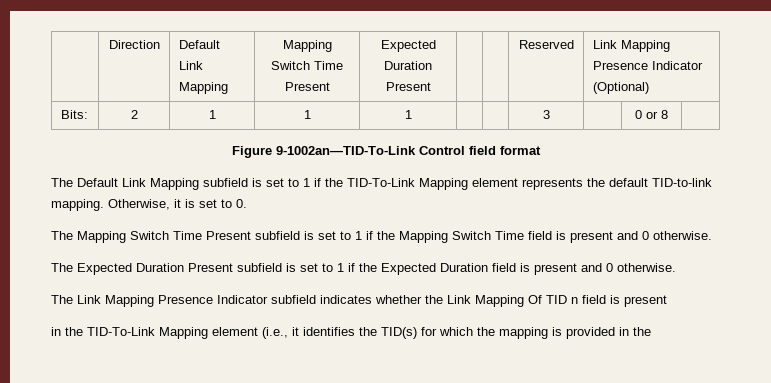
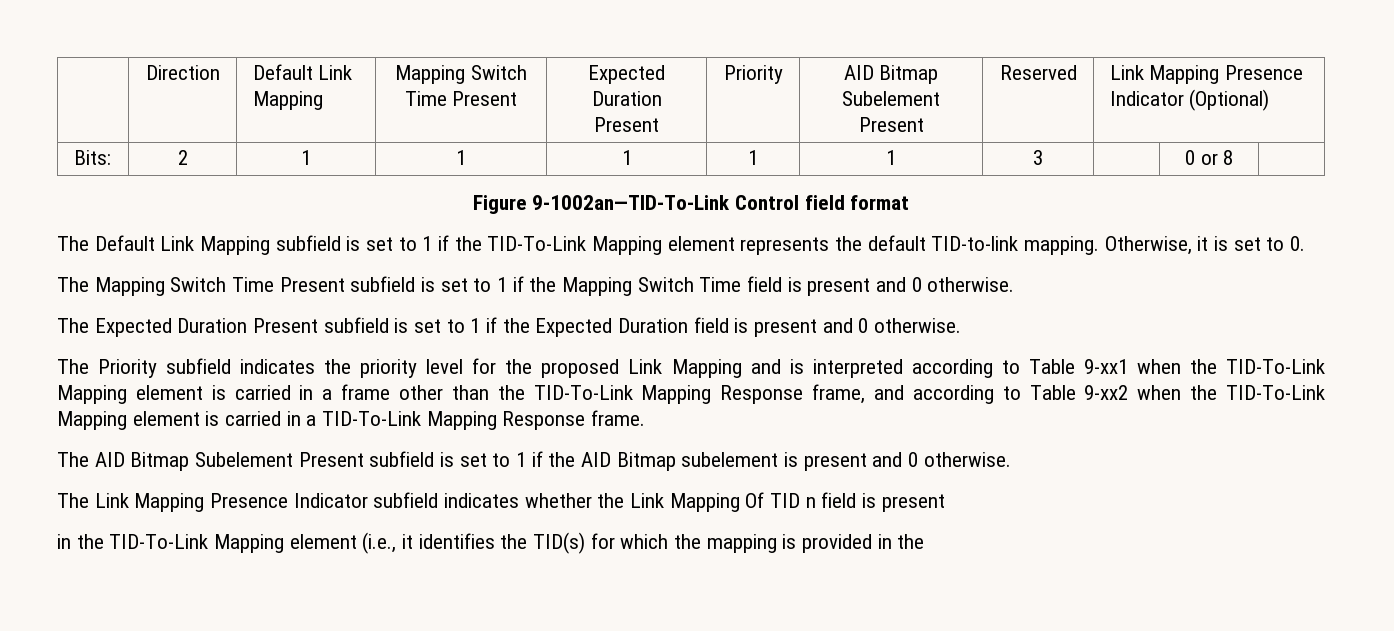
(431, 86) | -> [723,65,783,84] [843,65,939,84] [842,91,940,106] [858,117,924,132] Priority | AID Bitmap Subelement Present
(412, 114) | -> [748,150,758,165] [886,150,896,165] 1 | 1
(676, 267) none -> [57,358,1325,378] [57,384,1326,404] [57,410,646,430] [57,451,1011,471] // The Priority subfield indicates the priority level for the proposed Link Mapping and is interpreted according to Table 9-xx1 when the TID-To-Link Mapping element is carried in a frame other than the TID-To-Link Mapping Response frame, and according to Table 9-xx2 when the TID-To-Link Mapping element is carried in a TID-To-Link Mapping Response frame. // The AID Bitmap Subelement Present subfield is set to 1 if the AID Bitmap subelement is present and 0 otherwise.

